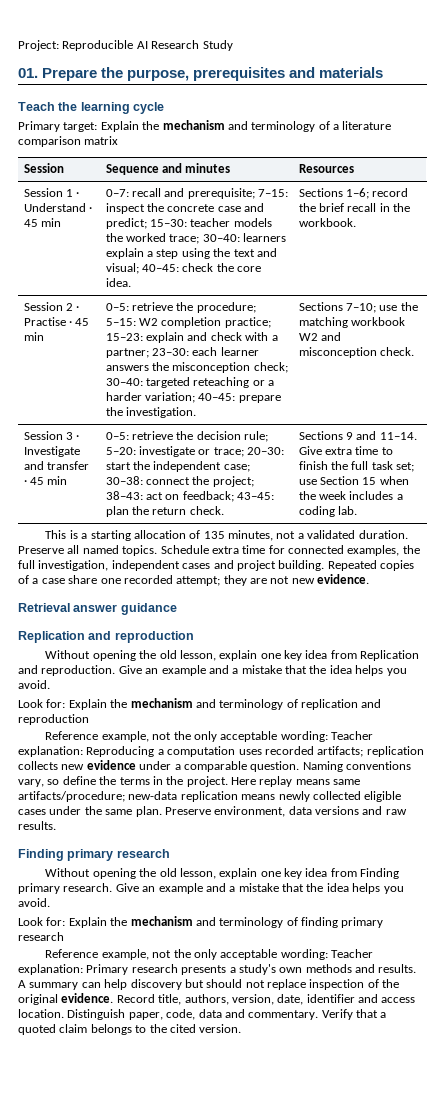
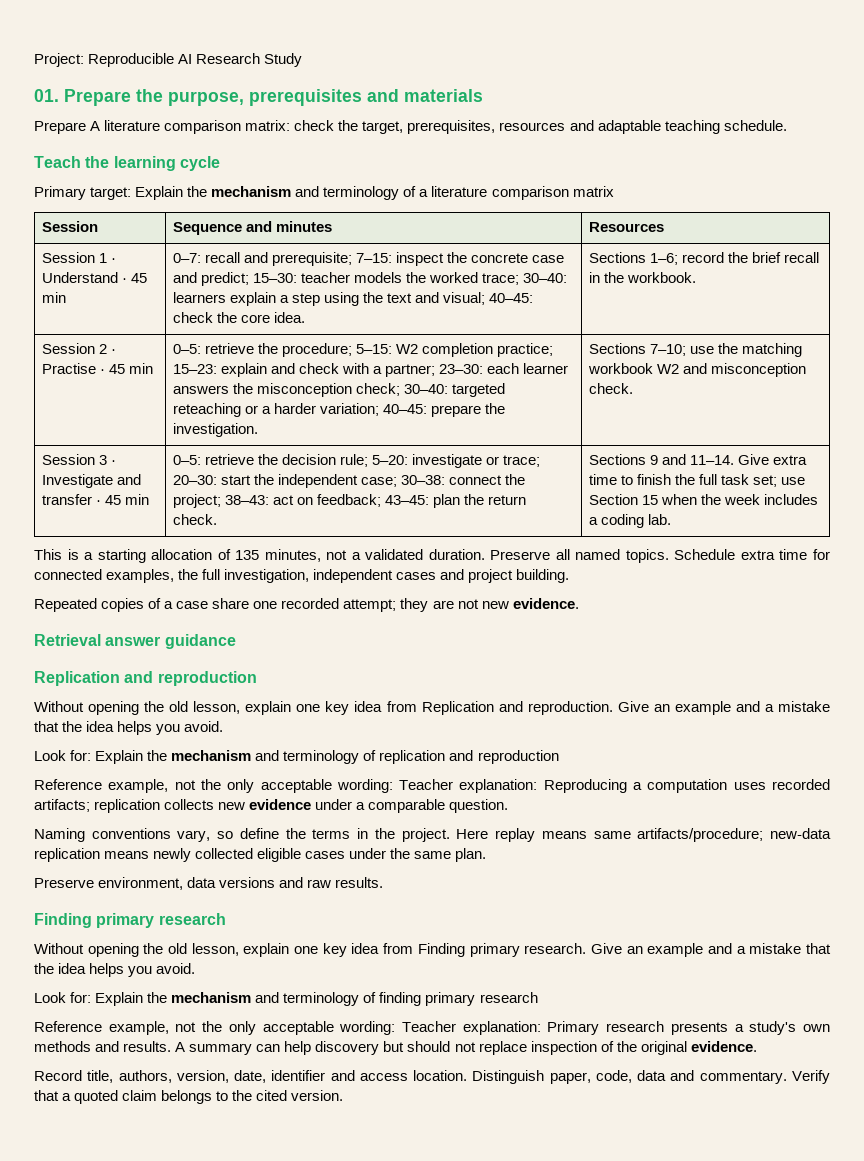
(384, 72) none -> [34,120,787,134] // Prepare A literature comparison matrix: check the target, prerequisites, resources and adaptable teaching schedule.
(325, 565) none -> (570, 576) //
(300, 766) none -> (509, 806) //
(162, 811) none -> (487, 855) //
(114, 998) none -> (757, 1046) //

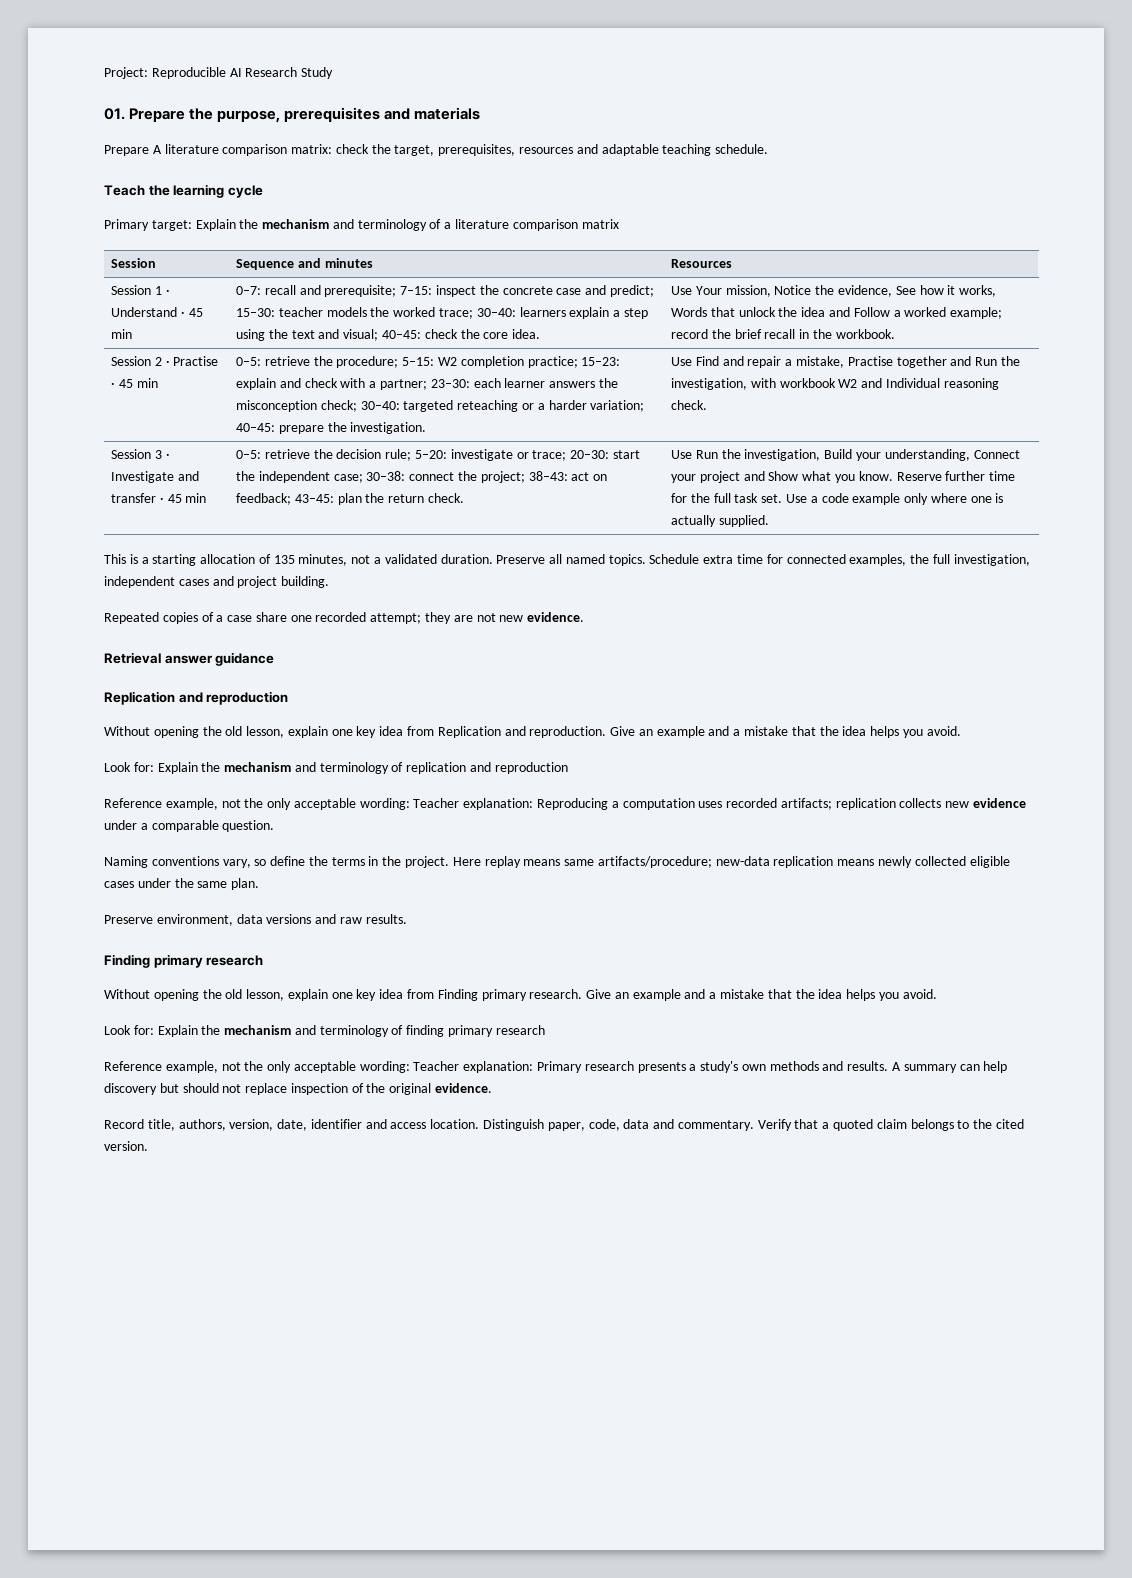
[588,252,678,265] Sections 1–6; -> [671,285,997,297] [671,307,1003,319] Use Your mission, Notice the evidence, See how it works, Words that unlock the idea and Follow a worked example;
[588,343,803,357] Sections 7–10; use the matching -> [671,356,1020,368] [671,378,776,390] Use Find and repair a mistake, Practise together and Run the investigation, with
[711,363,807,377] misconception -> [886,378,999,390] Individual reasoning
[588,454,808,465] [588,474,806,487] [588,494,819,505] [588,514,672,528] Sections 9 and 11–14. Give extra time to finish the full task set; use Section 15 when the week includes a coding lab. -> [671,449,1020,461] [671,471,1016,483] [671,493,1004,505] [671,515,769,527] Use Run the investigation, Build your understanding, Connect your project and Show what you know. Reserve further time for the full task set. Use a code example only where one is actually supplied.

